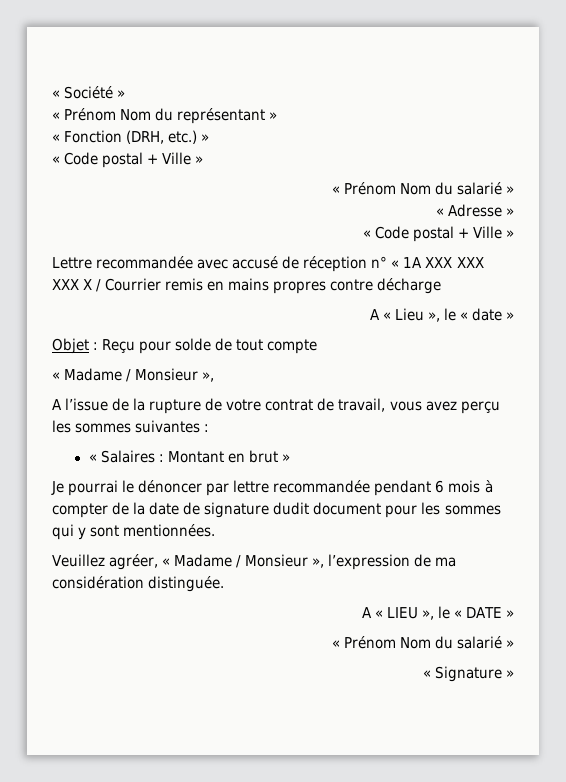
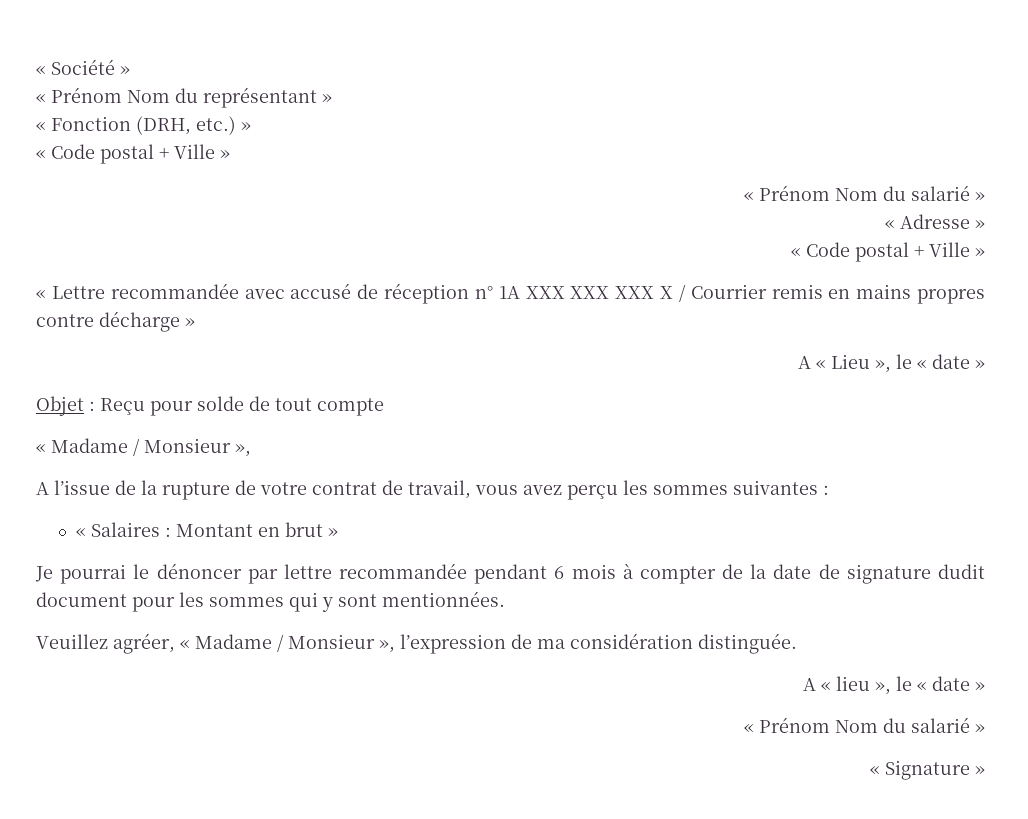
(514, 234) none -> [36,290,46,299] «
[391,260,400,268] « -> (493, 292) none
(442, 286) none -> [185,318,195,327] »
[386,606,502,620] LIEU », le « DATE -> [836,676,970,695] lieu », le « date

